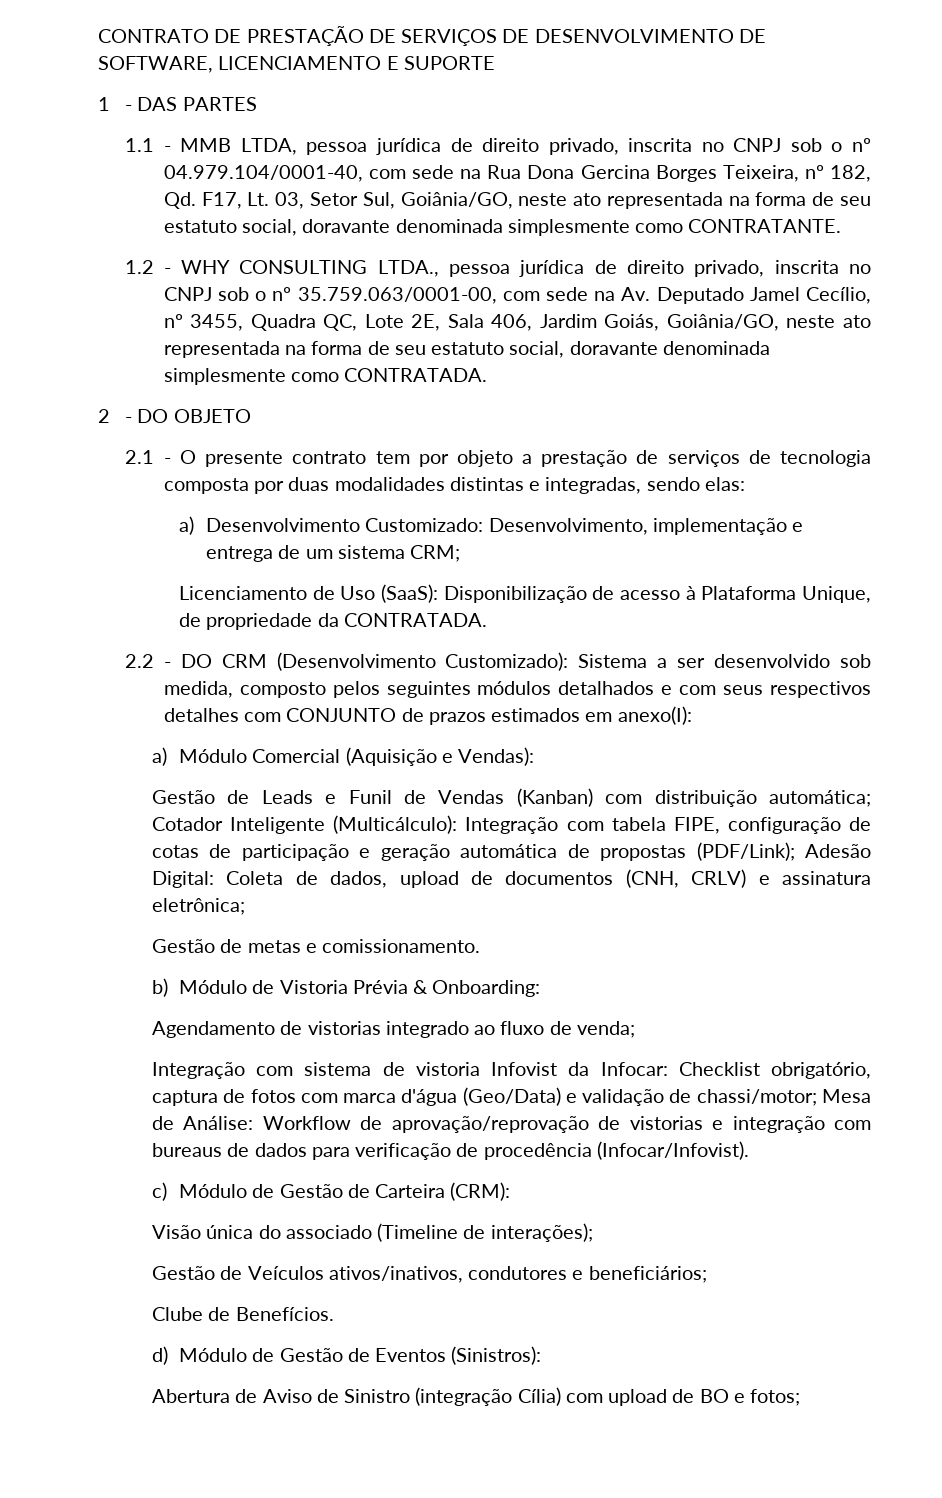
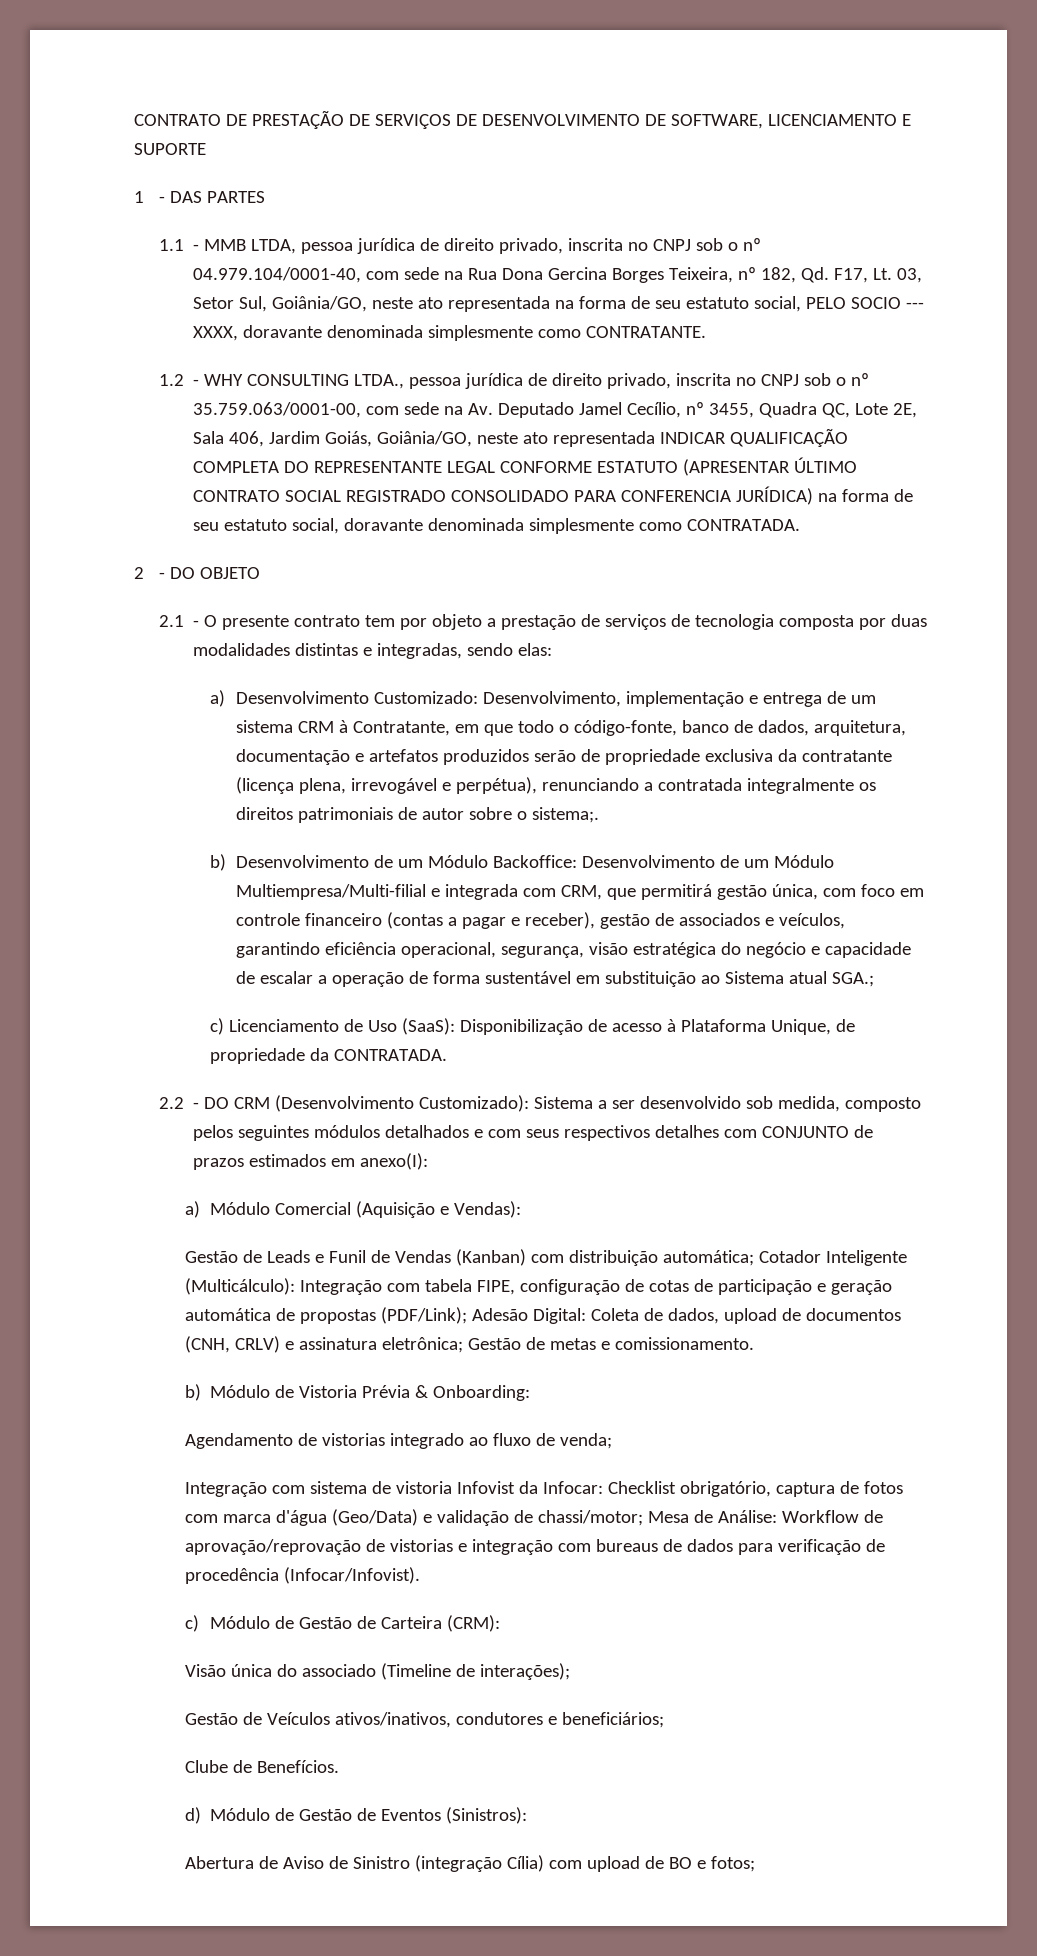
(298, 227) none -> [806,297,925,309] [193,326,239,341] PELO SOCIO --- XXXX,
(280, 349) none -> [660,428,849,447] [193,457,858,476] [193,486,814,505] INDICAR QUALIFICAÇÃO COMPLETA DO REPRESENTANTE LEGAL CONFORME ESTATUTO (APRESENTAR ÚLTIMO CONTRATO SOCIAL REGISTRADO CONSOLIDADO PARA CONFERENCIA JURÍDICA)
[410,545,461,562] CRM; // -> [298,720,907,736] [236,749,893,765] [236,777,877,794] [236,807,600,823] [210,854,835,871] [236,884,925,900] [236,912,846,929] [236,942,912,958] [236,971,875,987] [210,1018,225,1035] CRM à Contratante, em que todo o código-fonte, banco de dados, arquitetura, documentação e artefatos produzidos serão de propriedade exclusiva da contratante (licença plena, irrevogável e perpétua), renunciando a contratada integralmente os direitos patrimoniais de autor sobre o sistema;. // b) Desenvolvimento de um Módulo Backoffice: Desenvolvimento de um Módulo Multiempresa/Multi-filial e integrada com CRM, que permitirá gestão única, com foco em controle financeiro (contas a pagar e receber), gestão de associados e veículos, garantindo eficiência operacional, segurança, visão estratégica do negócio e capacidade de escalar a operação de forma sustentável em substituição ao Sistema atual SGA.; // c)
(246, 906) // -> (463, 1345) none

